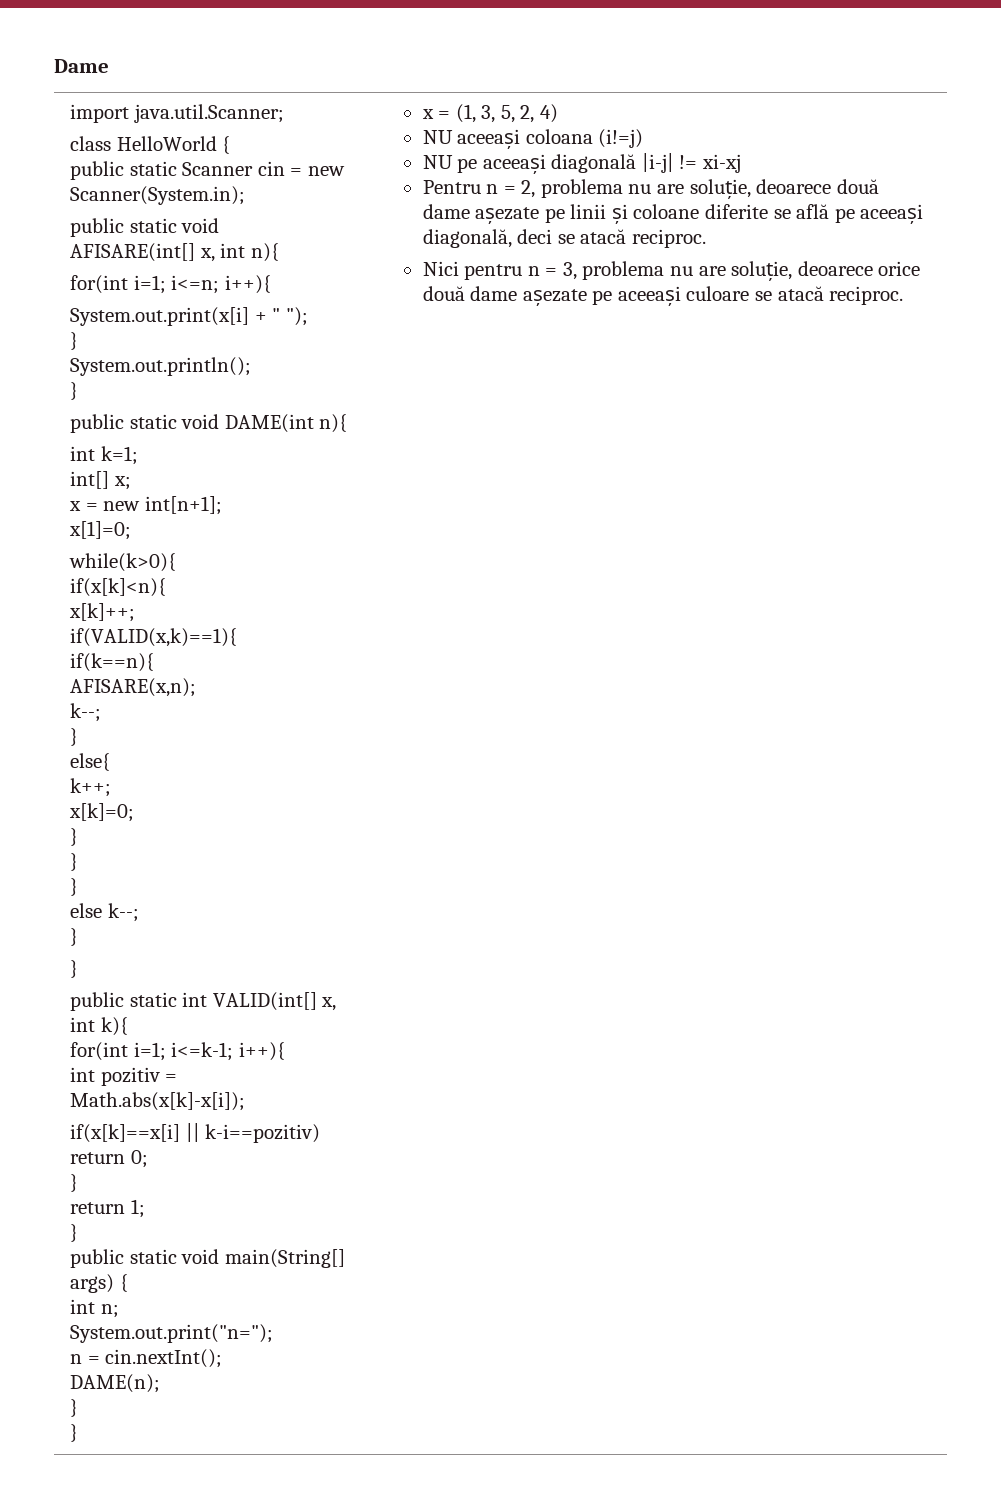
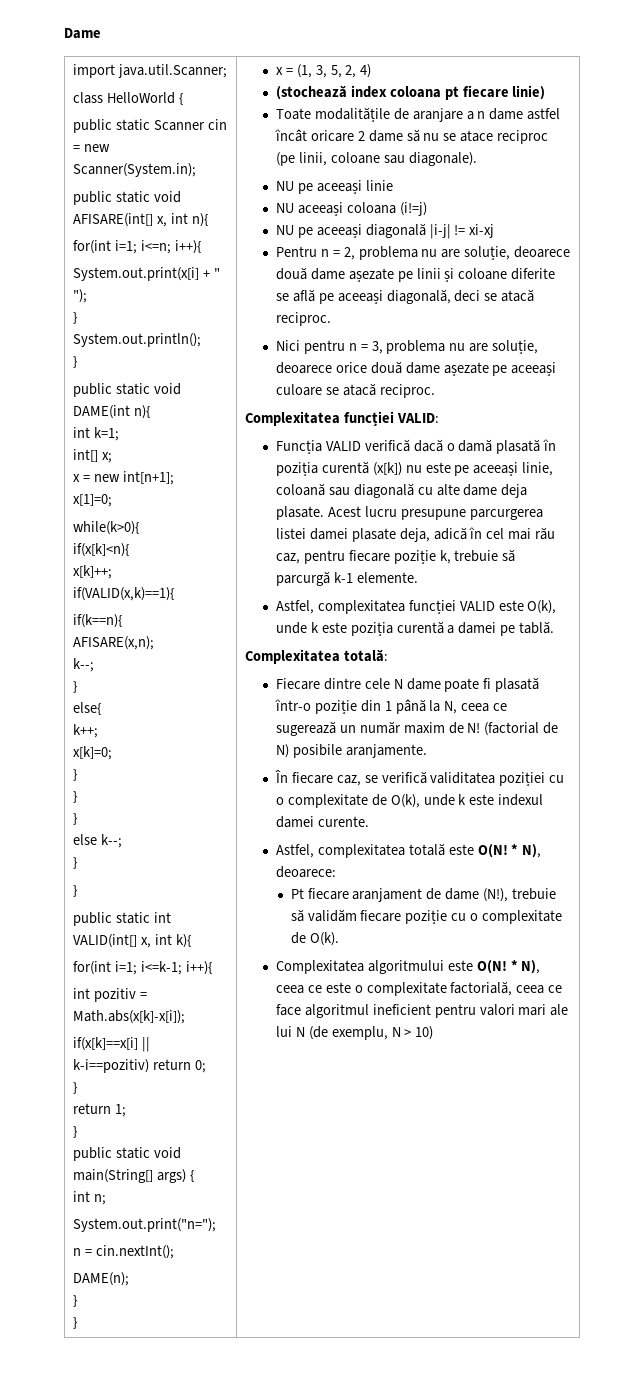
(558, 113) none -> [275,85,546,100] [275,107,561,122] [274,129,549,144] [275,152,477,166] [275,180,393,194] // (stochează index coloana pt fiecare linie) // Toate modalitățile de aranjare a n dame astfel încât oricare 2 dame să nu se atace reciproc (pe linii, coloane sau diagonale). // NU pe aceeași linie
(904, 295) none -> [245,411,439,426] [275,439,557,454] [275,461,554,476] [275,483,528,498] [275,506,543,520] [275,527,556,542] [275,549,516,564] [275,571,418,586] [275,600,557,614] [275,621,555,636] [245,649,389,664] [275,677,540,692] [274,699,508,714] [275,721,559,736] [275,744,427,758] [274,770,565,786] [275,794,544,808] [275,816,369,828] [275,843,542,858] [275,866,336,878] [290,888,557,902] [290,909,563,924] [290,932,339,946] [275,960,541,974] [275,981,563,996] [275,1004,569,1018] [275,1026,434,1040] // Complexitatea funcției VALID: // Funcția VALID verifică dacă o damă plasată în poziția curentă (x[k]) nu este pe aceeași linie, coloană sau diagonală cu alte dame deja plasate. Acest lucru presupune parcurgerea listei damei plasate deja, adică în cel mai rău caz, pentru fiecare poziție k, trebuie să parcurgă k-1 elemente. // Astfel, complexitatea funcției VALID este O(k), unde k este poziția curentă a damei pe tablă. // Complexitatea totală: // Fiecare dintre cele N dame poate fi plasată într-o poziție din 1 până la N, ceea ce sugerează un număr maxim de N! (factorial de N) posibile aranjamente. // În fiecare caz, se verifică validitatea poziției cu o complexitate de O(k), unde k este indexul damei curente. // Astfel, complexitatea totală este O(N! * N), deoarece: // Pt fiecare aranjament de dame (N!), trebuie să validăm fiecare poziție cu o complexitate de O(k). // Complexitatea algoritmului este O(N! * N), ceea ce este o complexitate factorială, ceea ce face algoritmul ineficient pentru valori mari ale lui N (de exemplu, N > 10)

